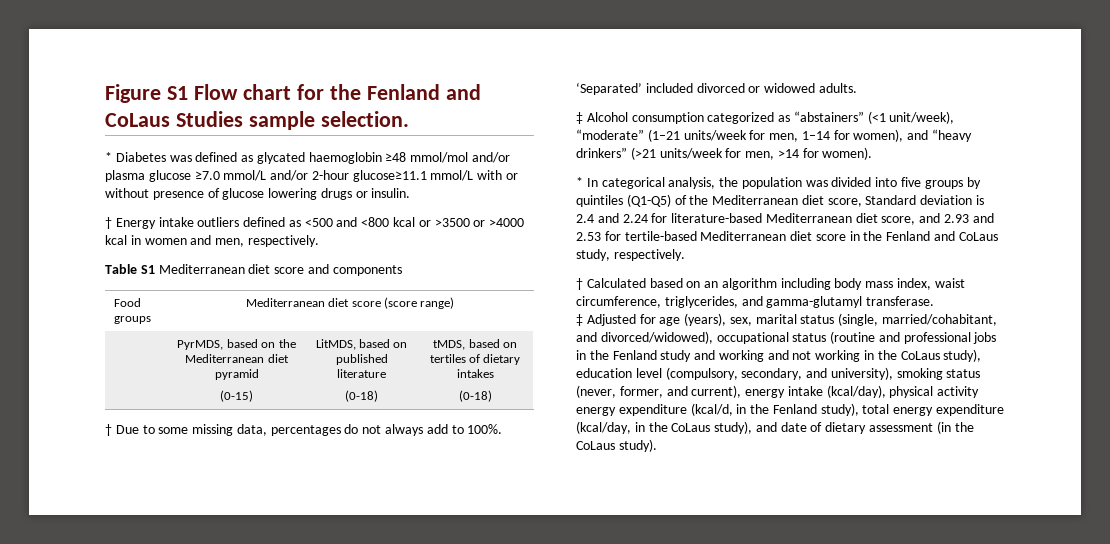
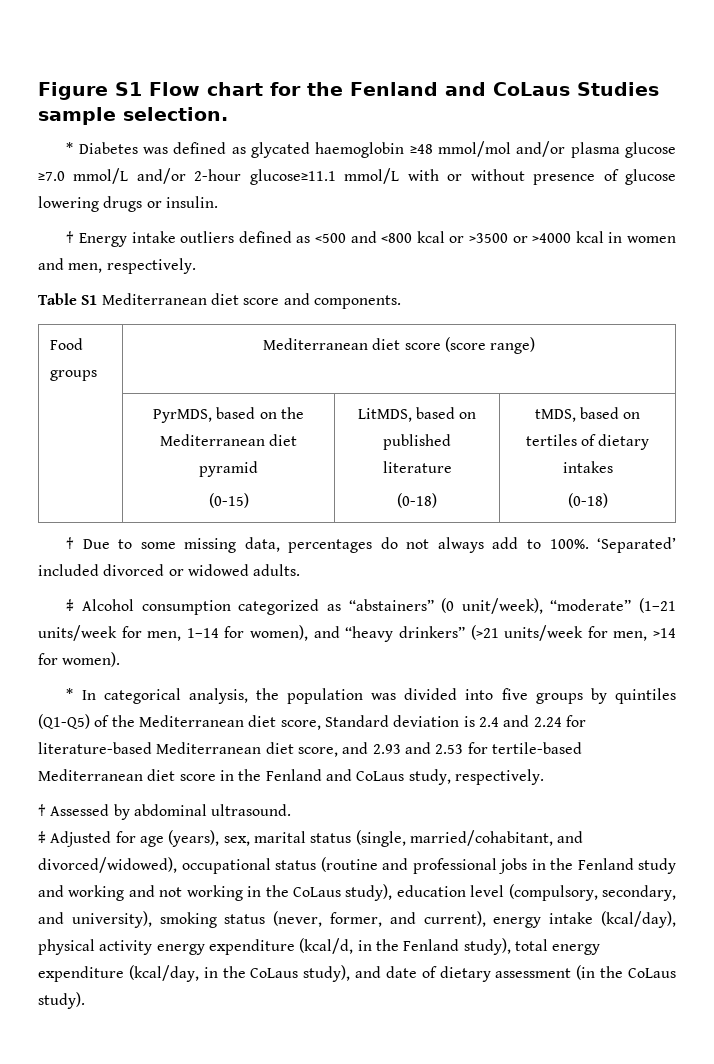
[332,265,402,276] components -> [313,295,401,309] components.
[867,111,886,124] (<1 -> [441,598,455,613] (0
[586,278,965,290] [576,296,935,308] Calculated based on an algorithm including body mass index, waist circumference, triglycerides, and gamma-glutamyl transferase. -> [50,804,292,820] Assessed by abdominal ultrasound.

